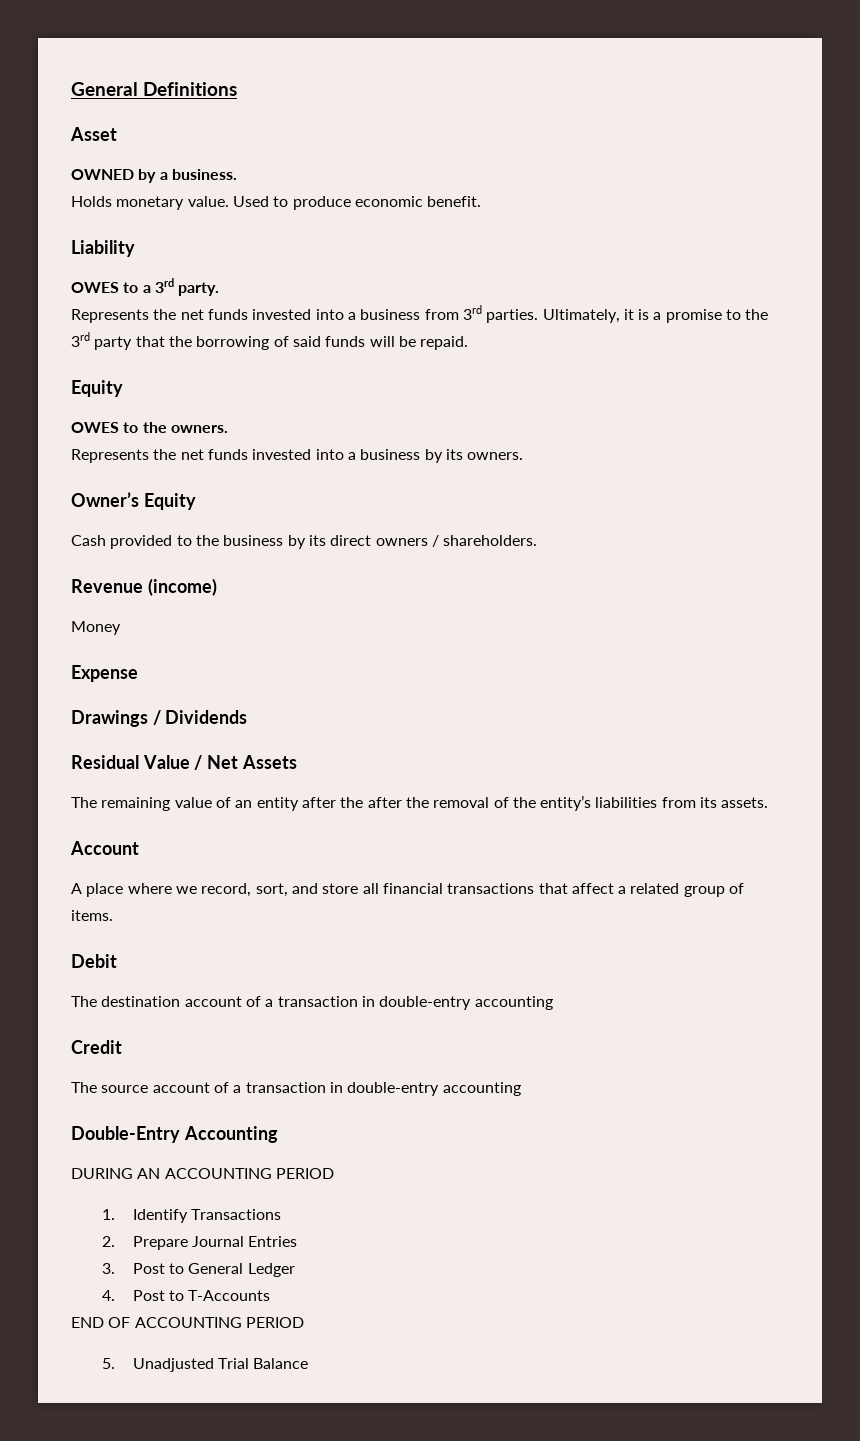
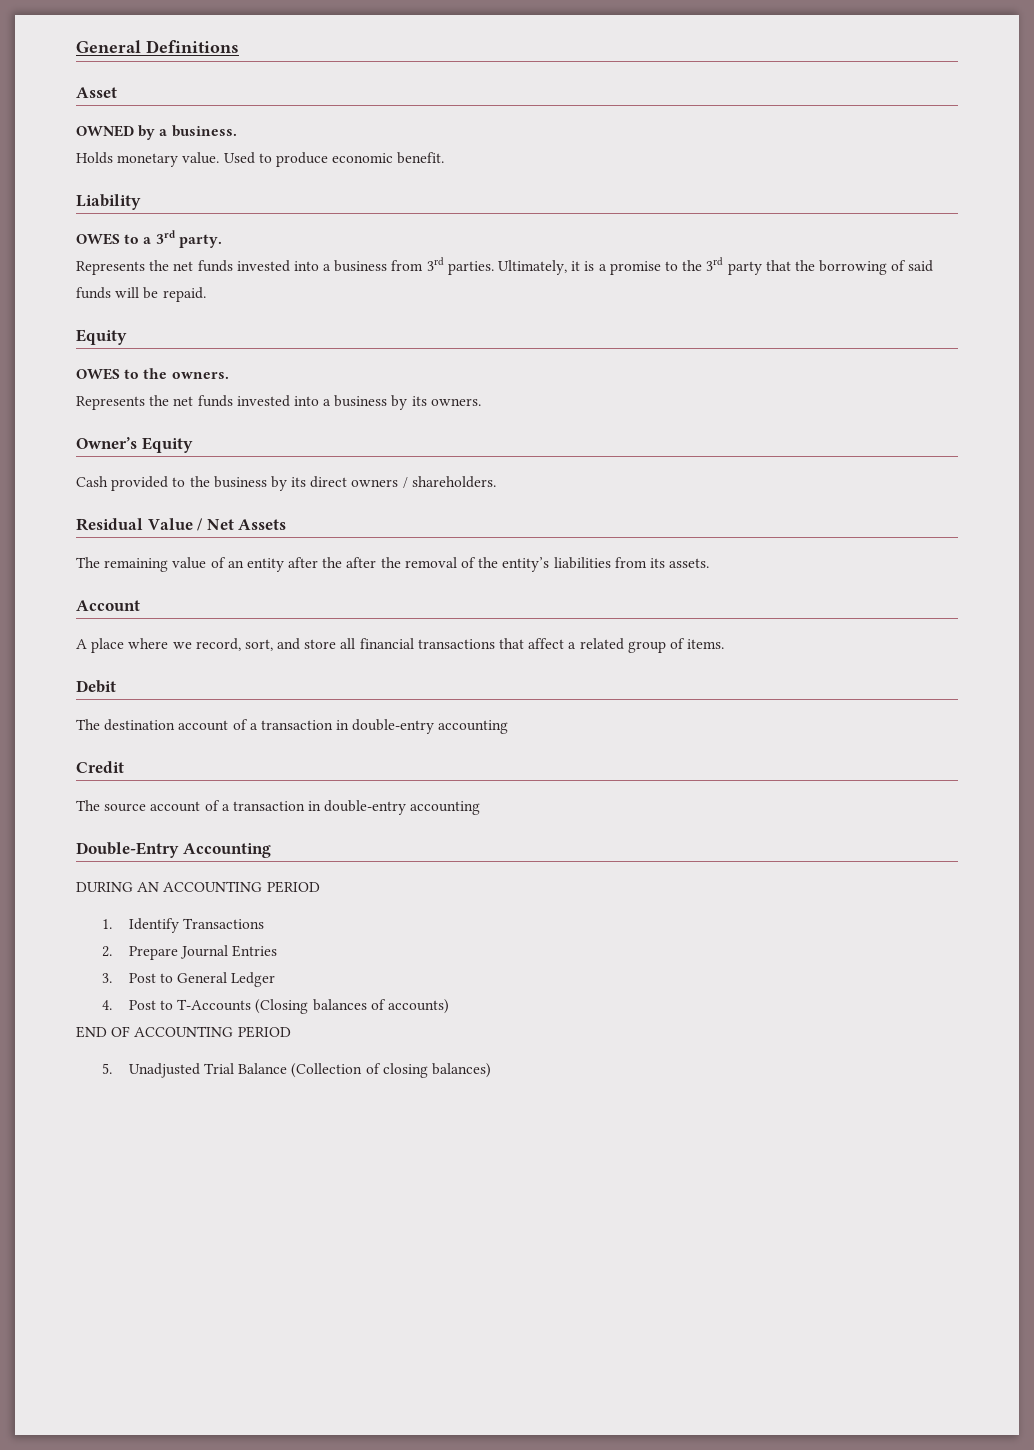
[71,578,217,596] [71,621,121,635] [71,665,138,682] [71,710,248,727] // Revenue (income) // Money // Expense // Drawings / Dividends -> (496, 482) none
(271, 1295) none -> [255,999,450,1014] (Closing balances of accounts)
(309, 1363) none -> [291,1063,492,1078] (Collection of closing balances)

